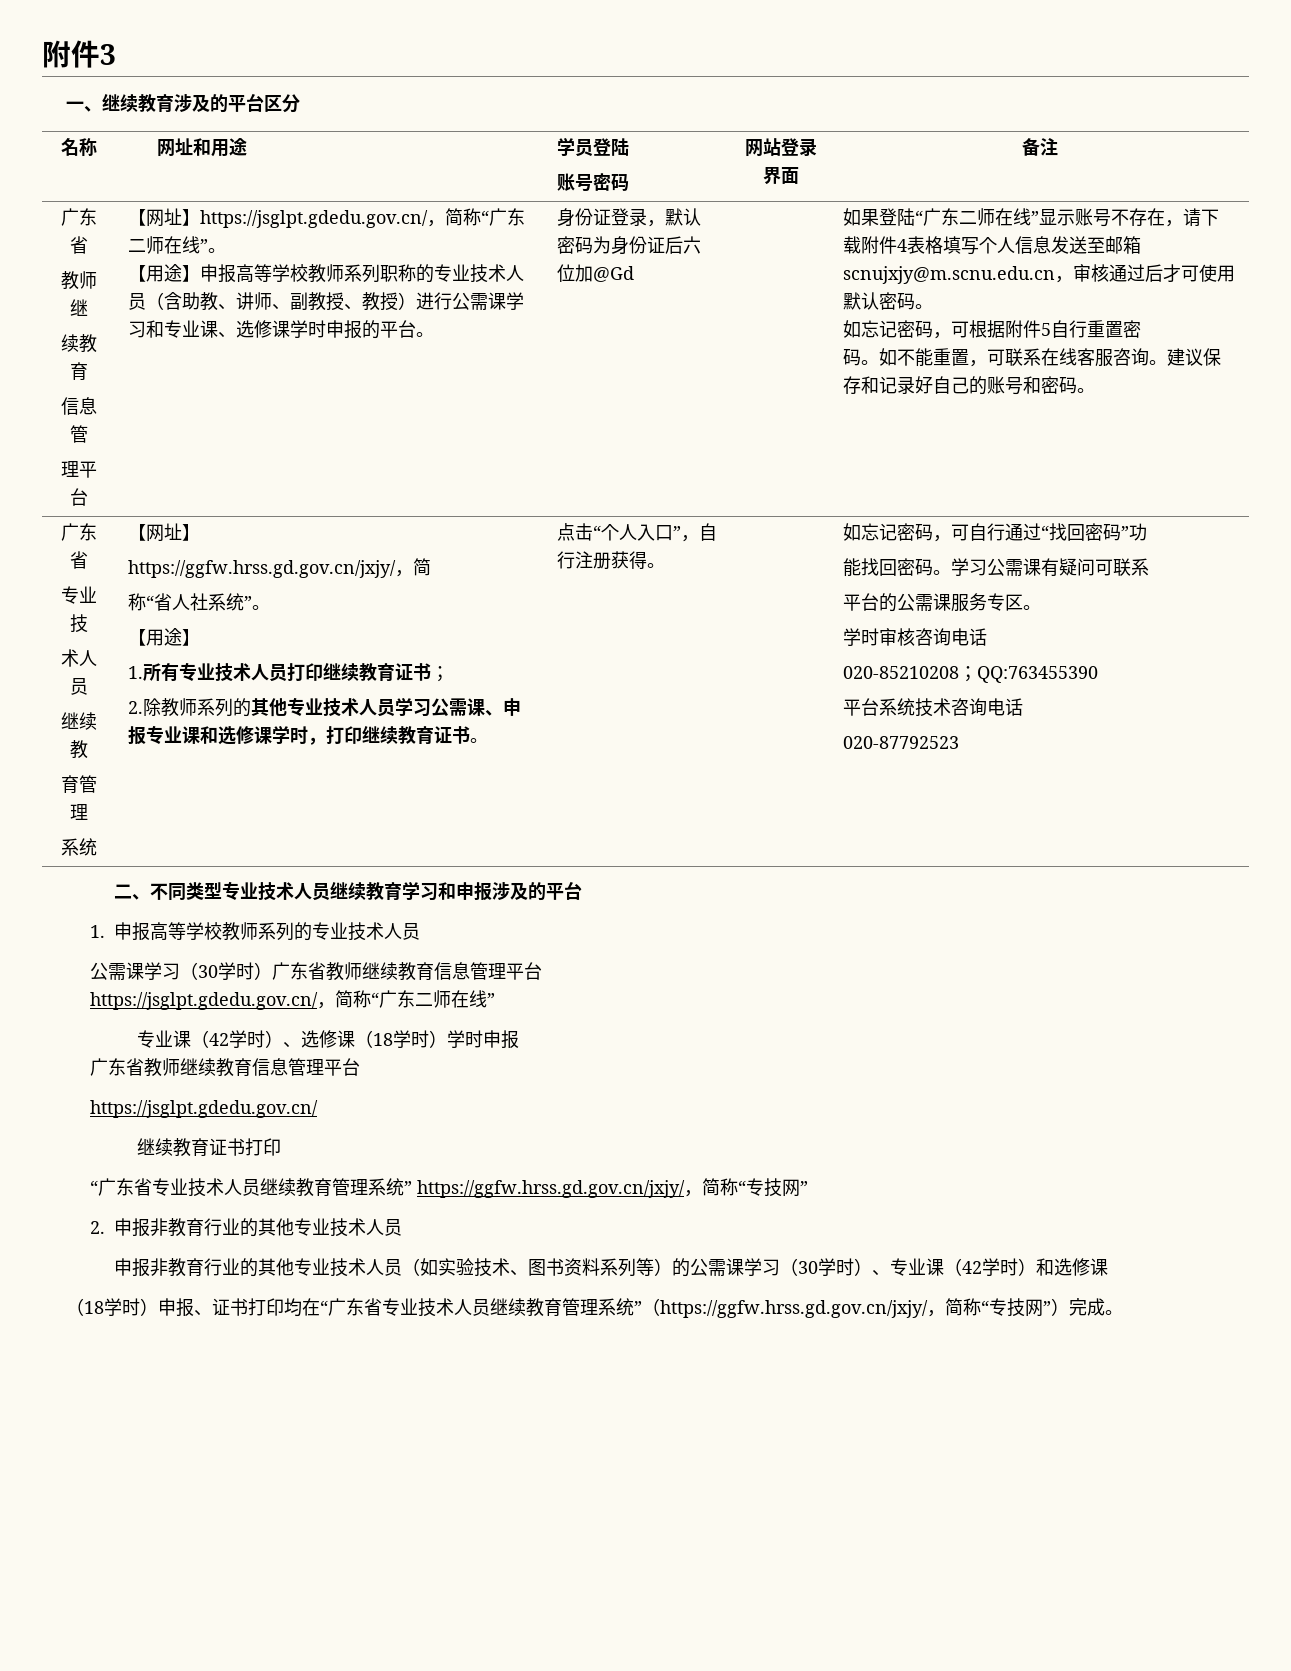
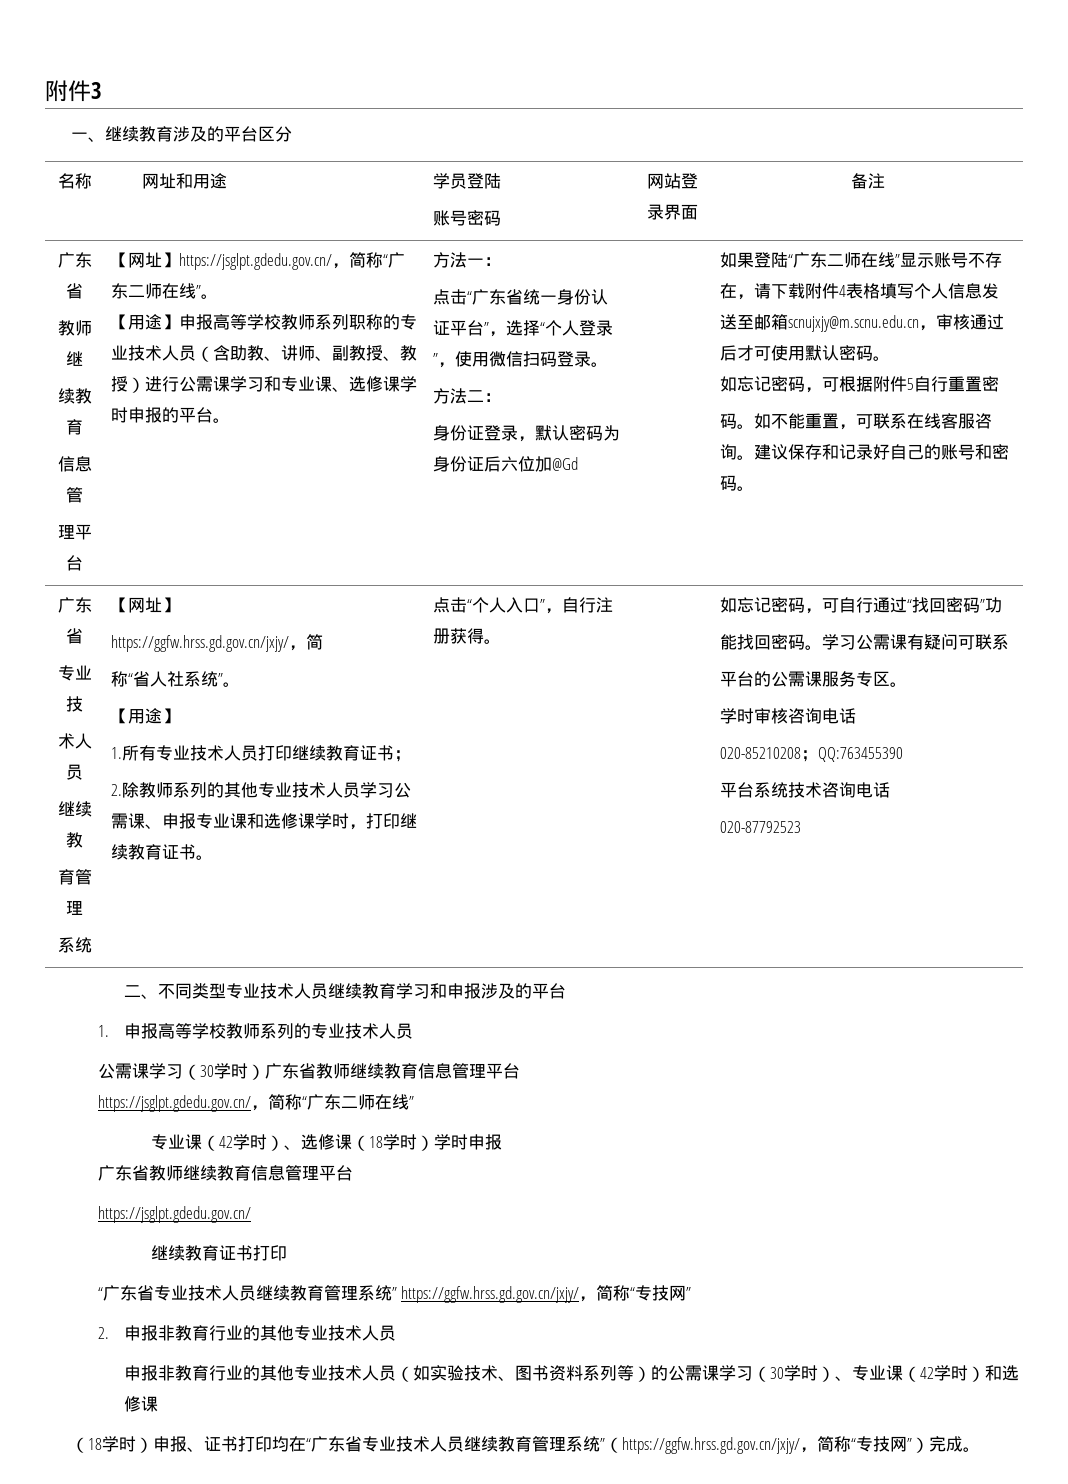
(435, 334) none -> [432,252,501,268] [432,289,608,305] [432,320,613,337] [432,351,608,368] [432,388,501,404] 方法一： // 点击“广东省统一身份认证平台”，选择“个人登录”，使用微信扫码登录。 // 方法二： //

